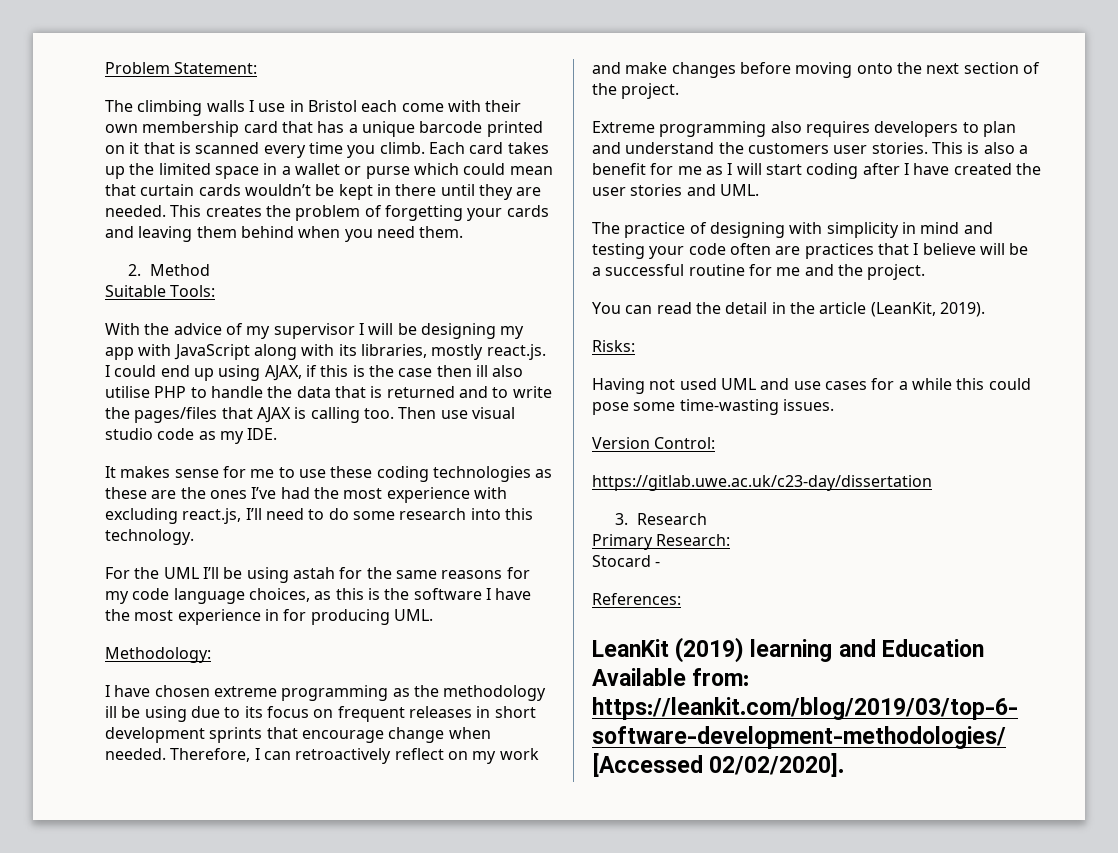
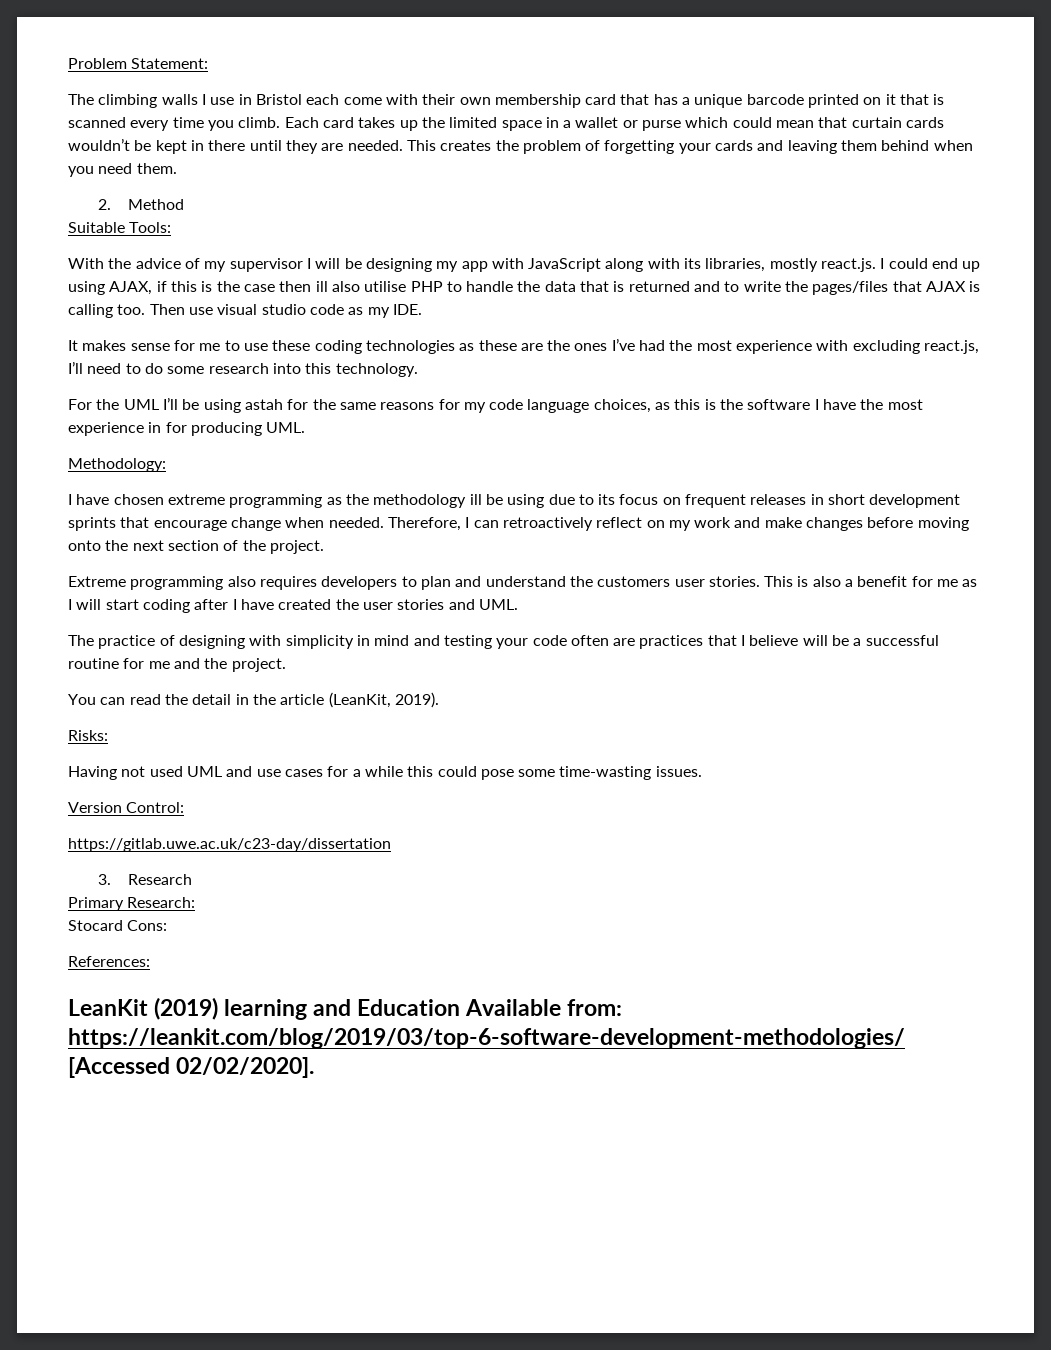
[655,561,661,567] - -> [127,920,168,931] Cons:

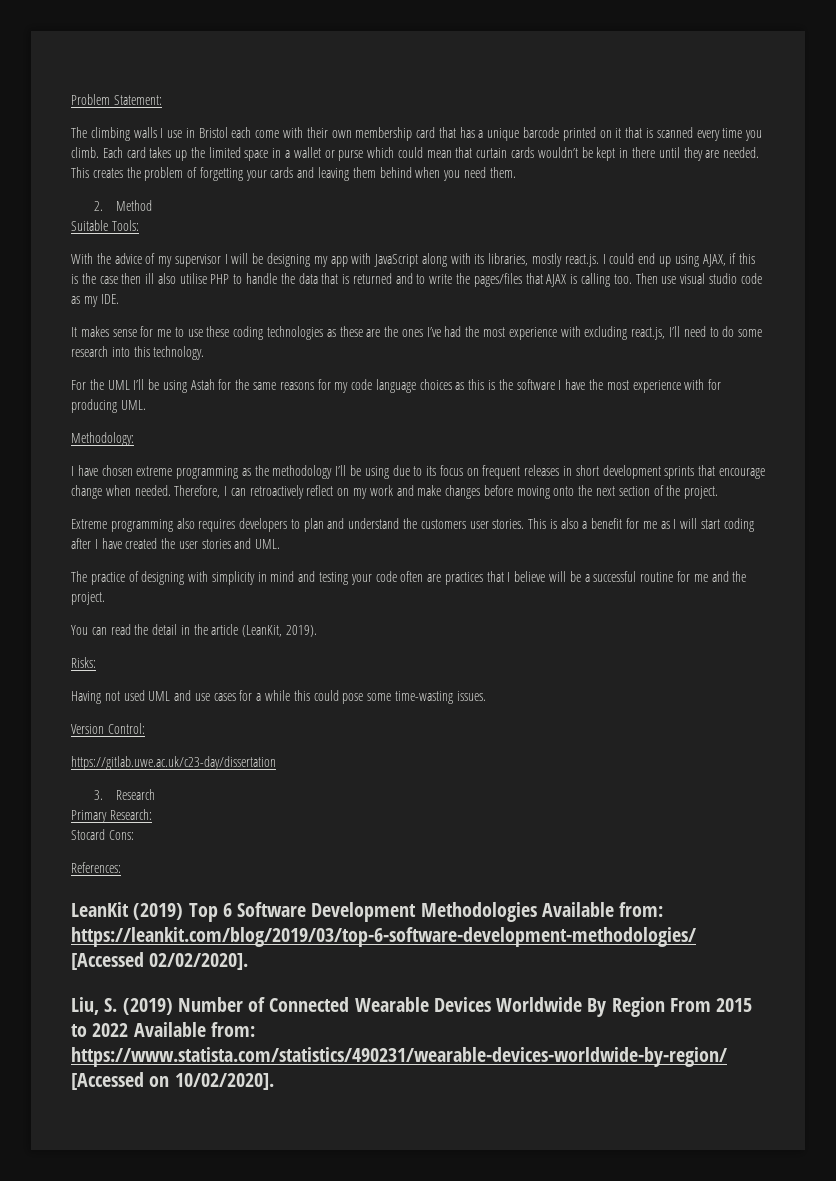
[244,399,283,410] astah -> [190,379,215,390] Astah
[593,399,651,413] choices, -> [419,379,452,390] choices
[148,422,162,433] in -> [684,379,705,390] with
[469,494,482,505] ill -> [335,465,347,476] I’ll
[224,999,461,1020] learning and Education -> [188,902,537,922] Top 6 Software Development Methodologies
(315, 1067) none -> [71,997,753,1017] [71,1022,255,1037] [71,1047,727,1067] [71,1072,274,1090] // Liu, S. (2019) Number of Connected Wearable Devices Worldwide By Region From 2015 to 2022 Available from: https://www.statista.com/statistics/490231/wearable-devices-worldwide-by-region/ [Accessed on 10/02/2020].

